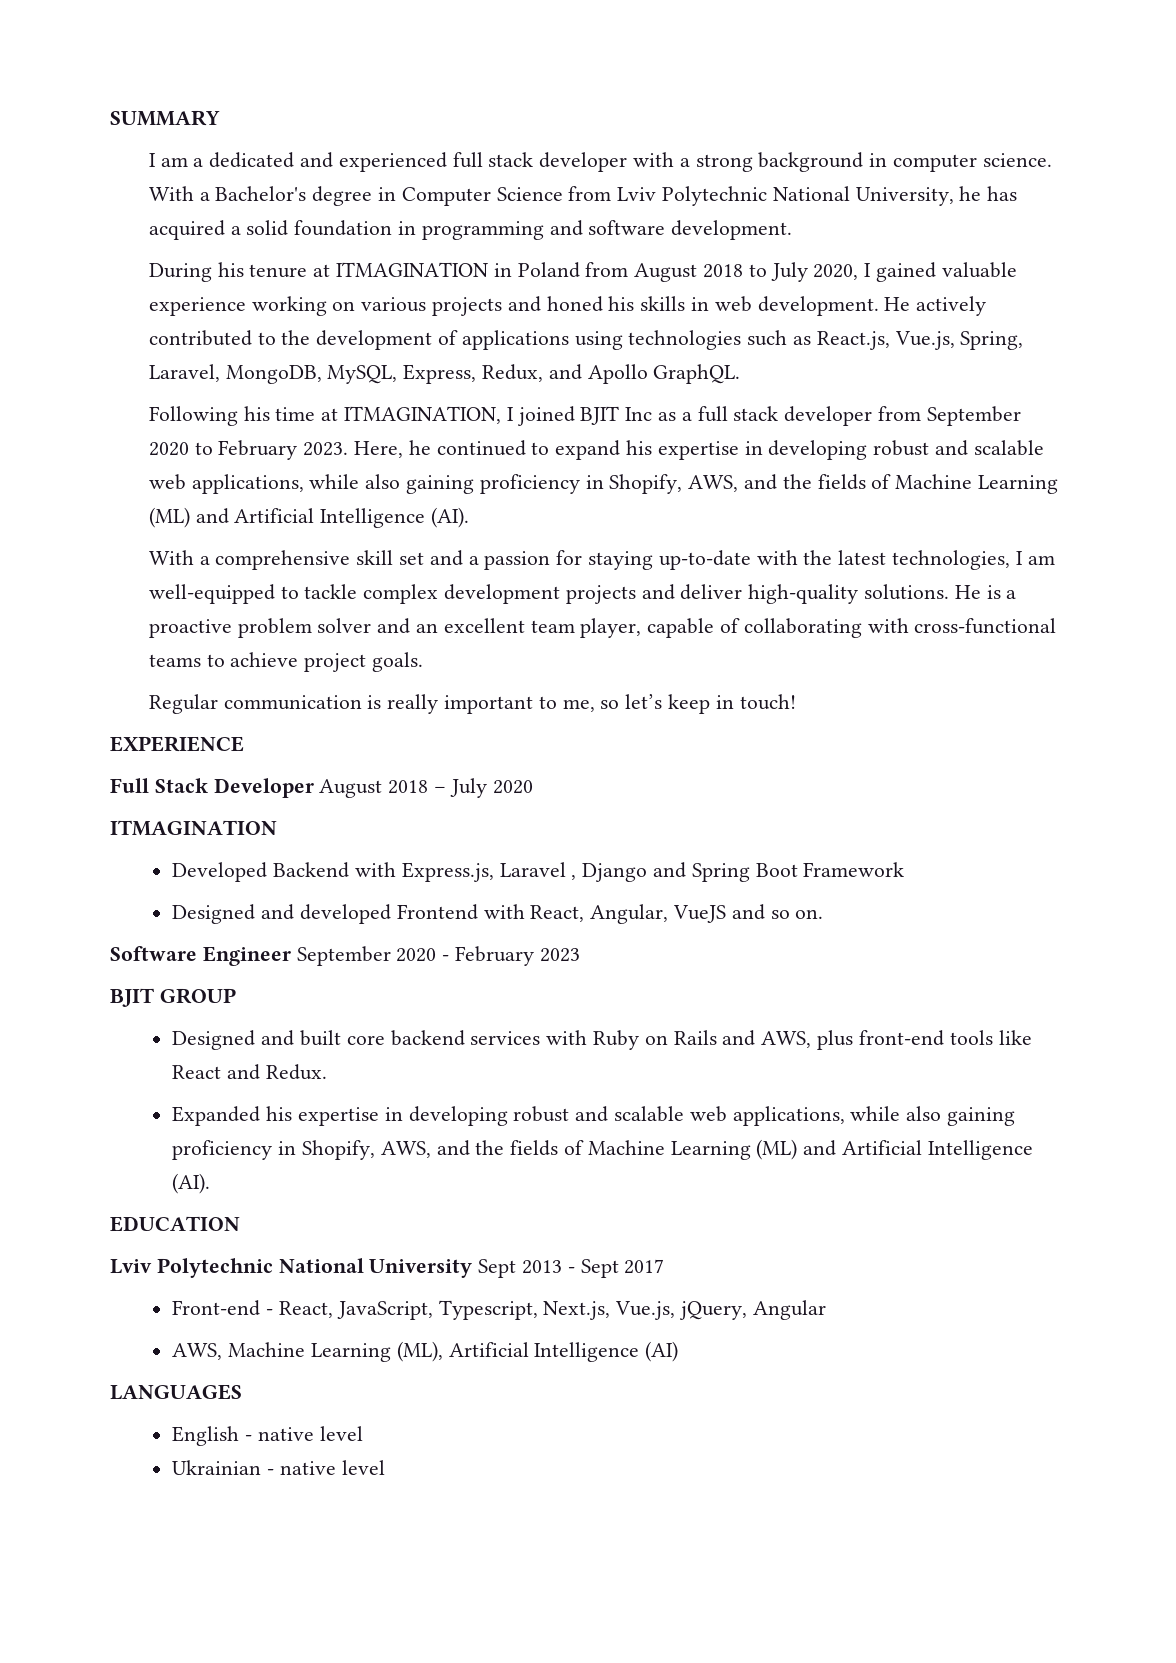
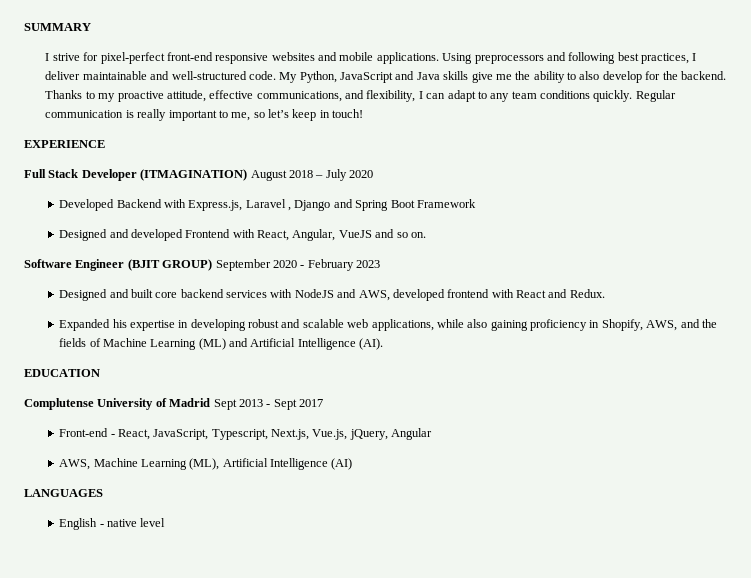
[160,152,1052,172] [148,186,1018,206] [148,220,793,240] [148,262,1017,282] [148,296,987,316] [148,330,1024,350] [148,364,741,384] [148,406,1021,426] [148,440,1044,460] [148,474,1059,494] [148,507,470,528] [148,550,1055,570] [148,584,1017,604] [148,618,1057,638] [148,652,424,672] am a dedicated and experienced full stack developer with a strong background in computer science. With a Bachelor's degree in Computer Science from Lviv Polytechnic National University, he has acquired a solid foundation in programming and software development. // During his tenure at ITMAGINATION in Poland from August 2018 to July 2020, I gained valuable experience working on various projects and honed his skills in web development. He actively contributed to the development of applications using technologies such as React.js, Vue.js, Spring, Laravel, MongoDB, MySQL, Express, Redux, and Apollo GraphQL. // Following his time at ITMAGINATION, I joined BJIT Inc as a full stack developer from September 2020 to February 2023. Here, he continued to expand his expertise in developing robust and scalable web applications, while also gaining proficiency in Shopify, AWS, and the fields of Machine Learning (ML) and Artificial Intelligence (AI). // With a comprehensive skill set and a passion for staying up-to-date with the latest technologies, I am well-equipped to tackle complex development projects and deliver high-quality solutions. He is a proactive problem solver and an excellent team player, capable of collaborating with cross-functional teams to achieve project goals. // -> [52,52,697,64] [45,71,726,83] [45,90,633,102] strive for pixel-perfect front-end responsive websites and mobile applications. Using preprocessors and following best practices, I deliver maintainable and well-structured code. My Python, JavaScript and Java skills give me the ability to also develop for the backend. Thanks to my proactive attitude, effective communications, and flexibility, I can adapt to any team conditions quickly.
(314, 788) none -> [140,169,248,181] (ITMAGINATION)
[110,820,277,836] // ITMAGINATION -> (373, 174) none
(291, 956) none -> [127,259,213,271] (BJIT GROUP)
[110,988,236,1007] // BJIT GROUP -> (380, 264) none
[593,1030,1032,1050] Ruby on Rails and AWS, plus front-end tools like -> [294,289,514,301] NodeJS and AWS, developed frontend with
[110,1258,473,1278] Lviv Polytechnic National University -> [24,398,211,410] Complutense University of Madrid
[172,1460,385,1475] // Ukrainian - native level -> (166, 522) none

